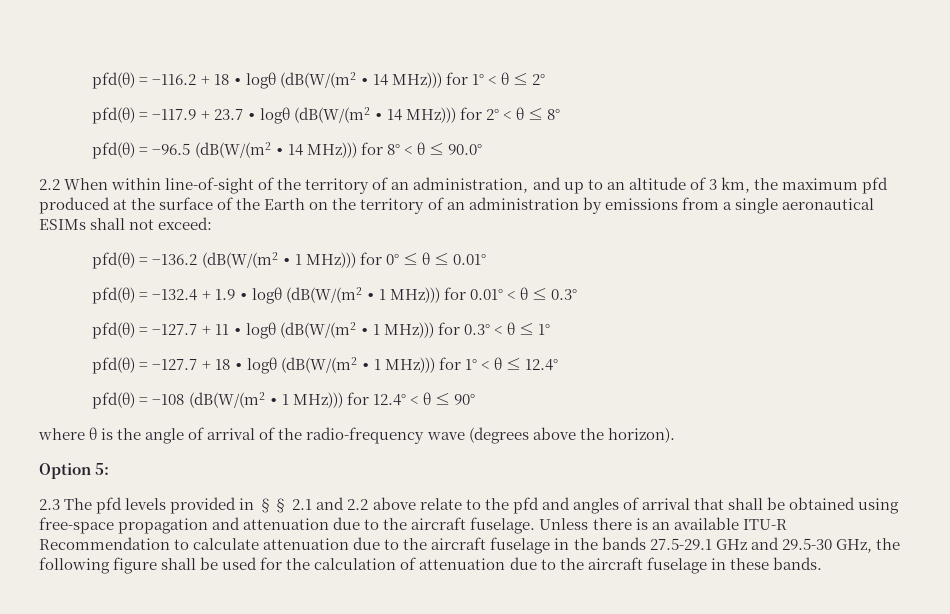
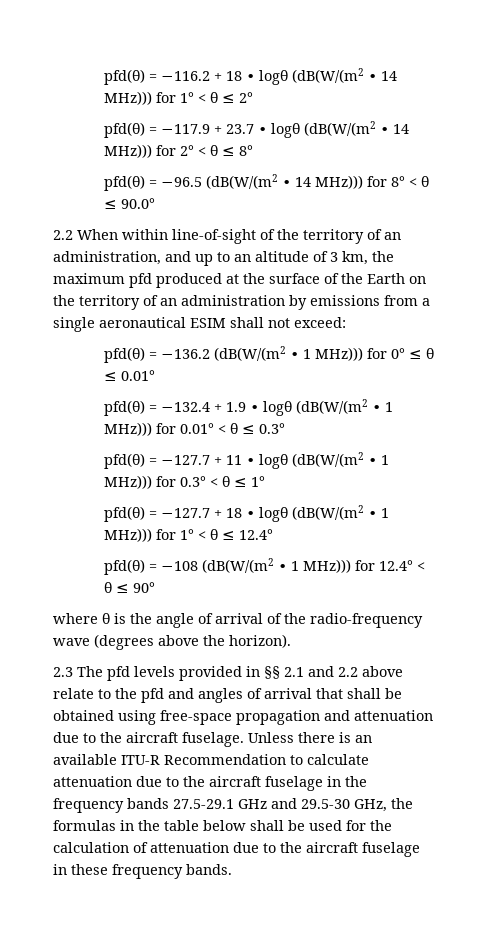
[39,219,86,230] ESIMs -> [190,318,226,328] ESIM
[39,463,110,479] // Option 5: -> (291, 641) none
(598, 544) none -> [53,798,124,813] frequency
[39,557,158,574] following figure -> [53,820,246,831] formulas in the table below
(769, 564) none -> [112,864,183,879] frequency

